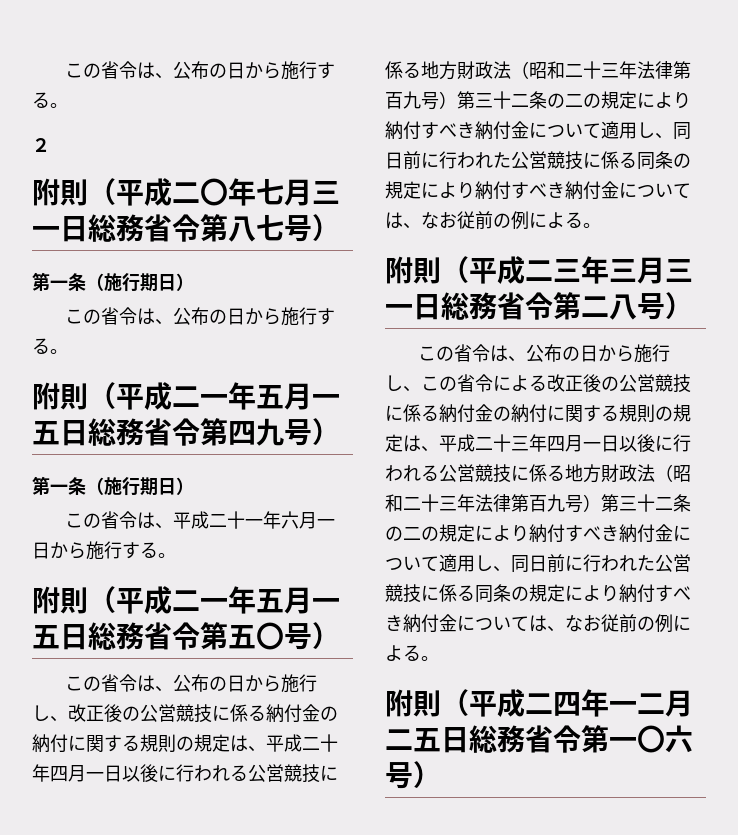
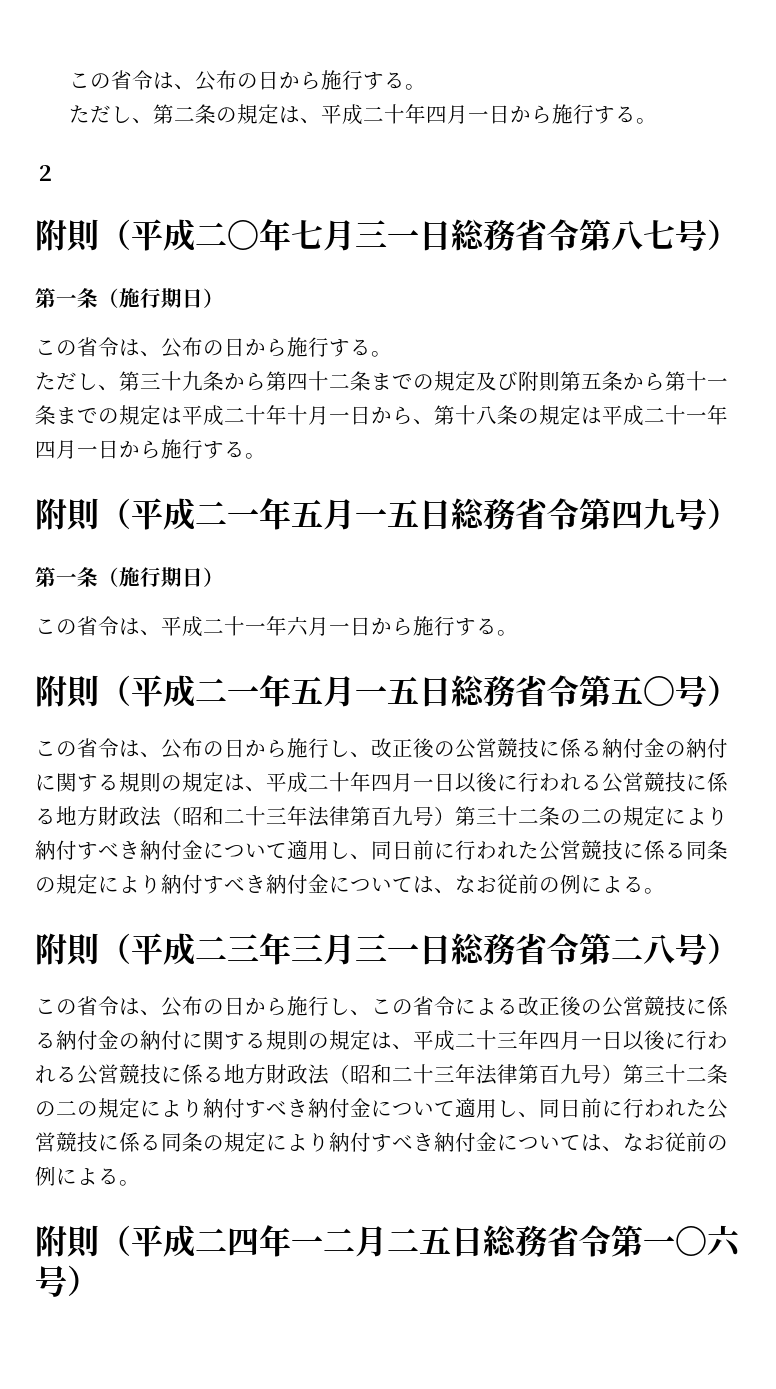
[65,61,336,80] [32,92,68,108] この省令は、公布の日から施行する。 -> [69,70,427,91] [69,104,658,125] この省令は、公布の日から施行する。 // ただし、第二条の規定は、平成二十年四月一日から施行する。
(68, 351) none -> [35,371,728,392] [35,405,728,426] [35,439,266,459] // ただし、第三十九条から第四十二条までの規定及び附則第五条から第十一条までの規定は平成二十年十月一日から、第十八条の規定は平成二十一年四月一日から施行する。

